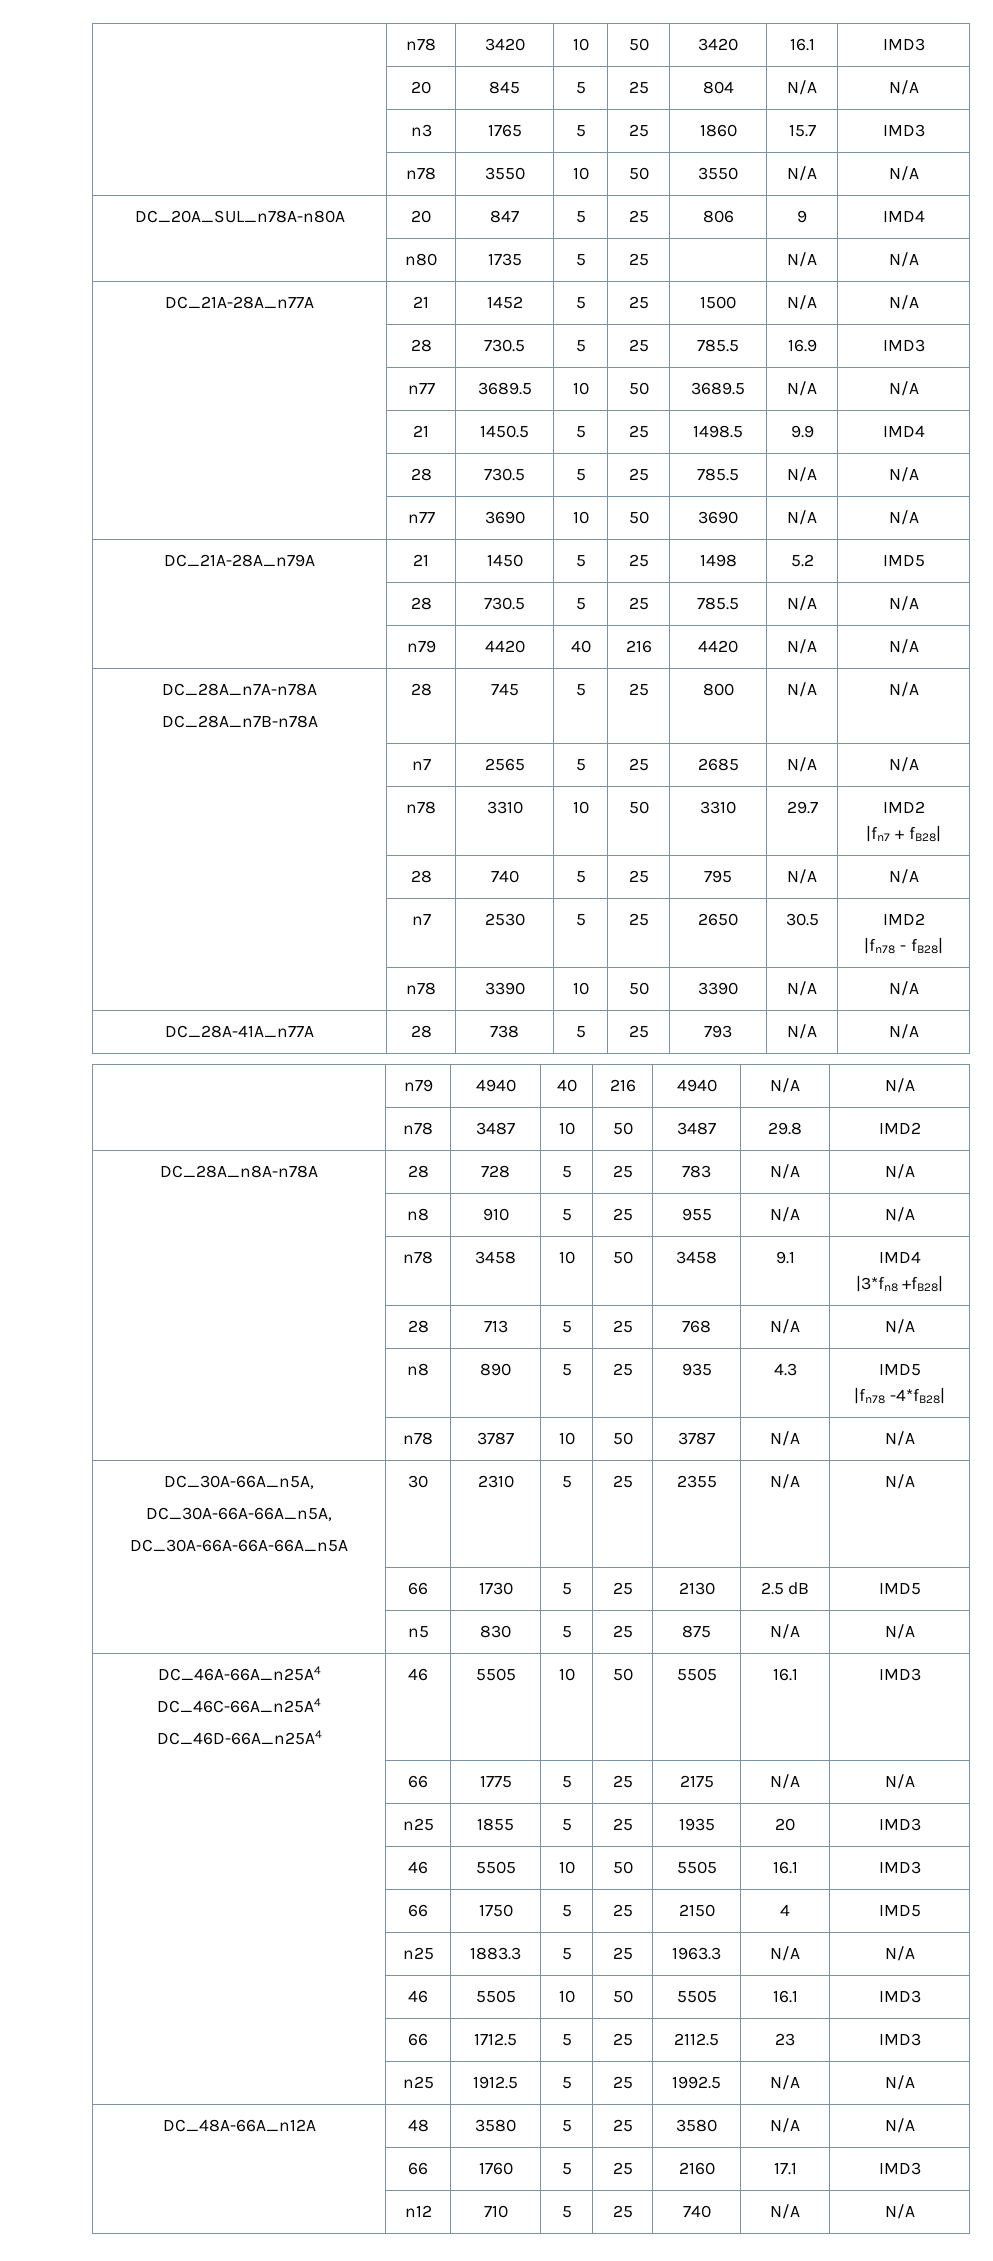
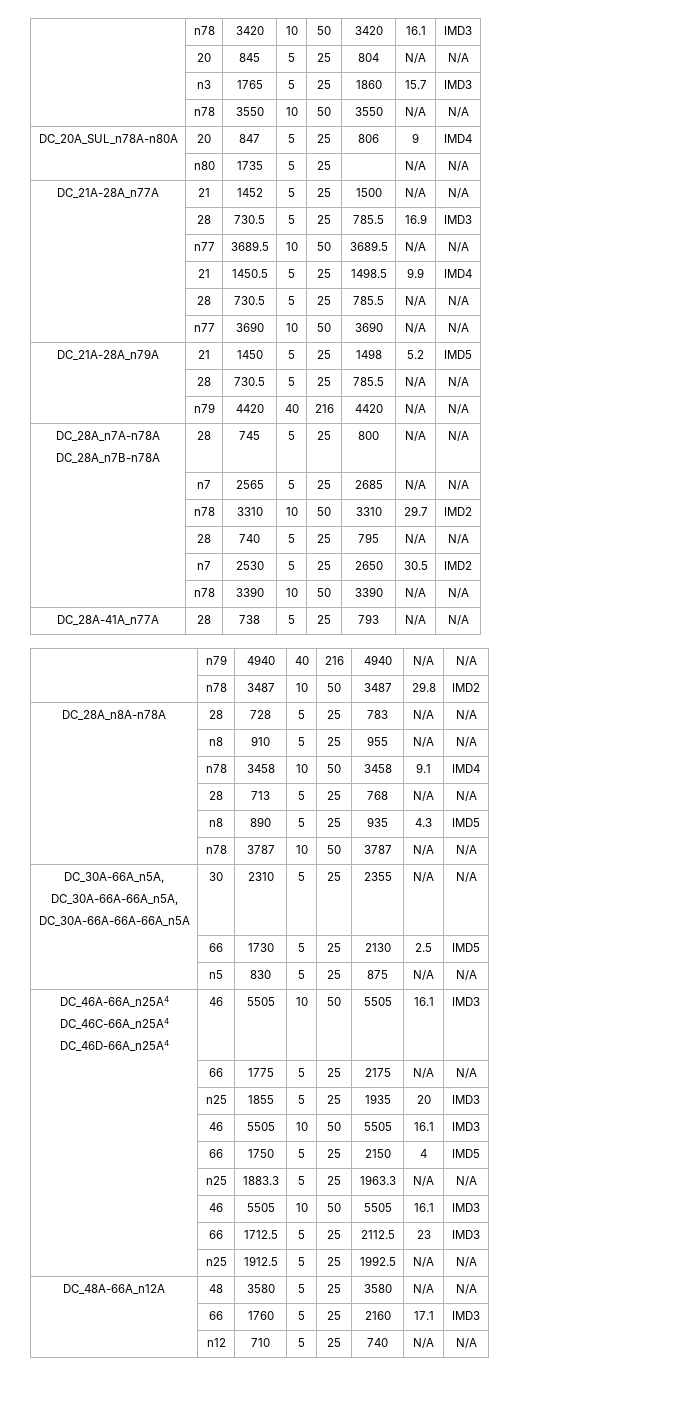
[866,825,941,842] // |fn7 + fB28| -> (472, 511) none
[864,937,943,954] // |fn78 - fB28| -> (472, 565) none
[855,1275,944,1292] // |3*fn8 +fB28| -> (480, 768) none
[854,1387,945,1404] // |fn78 -4*fB28| -> (480, 822) none
[788,1582,810,1595] dB -> (432, 947) none

